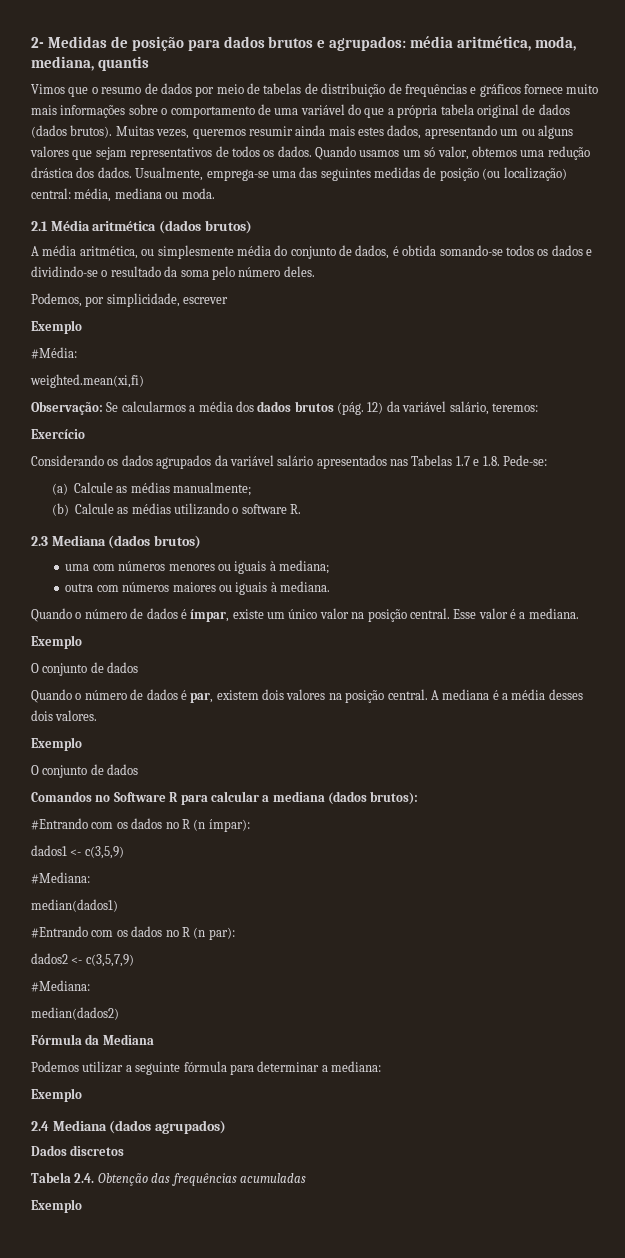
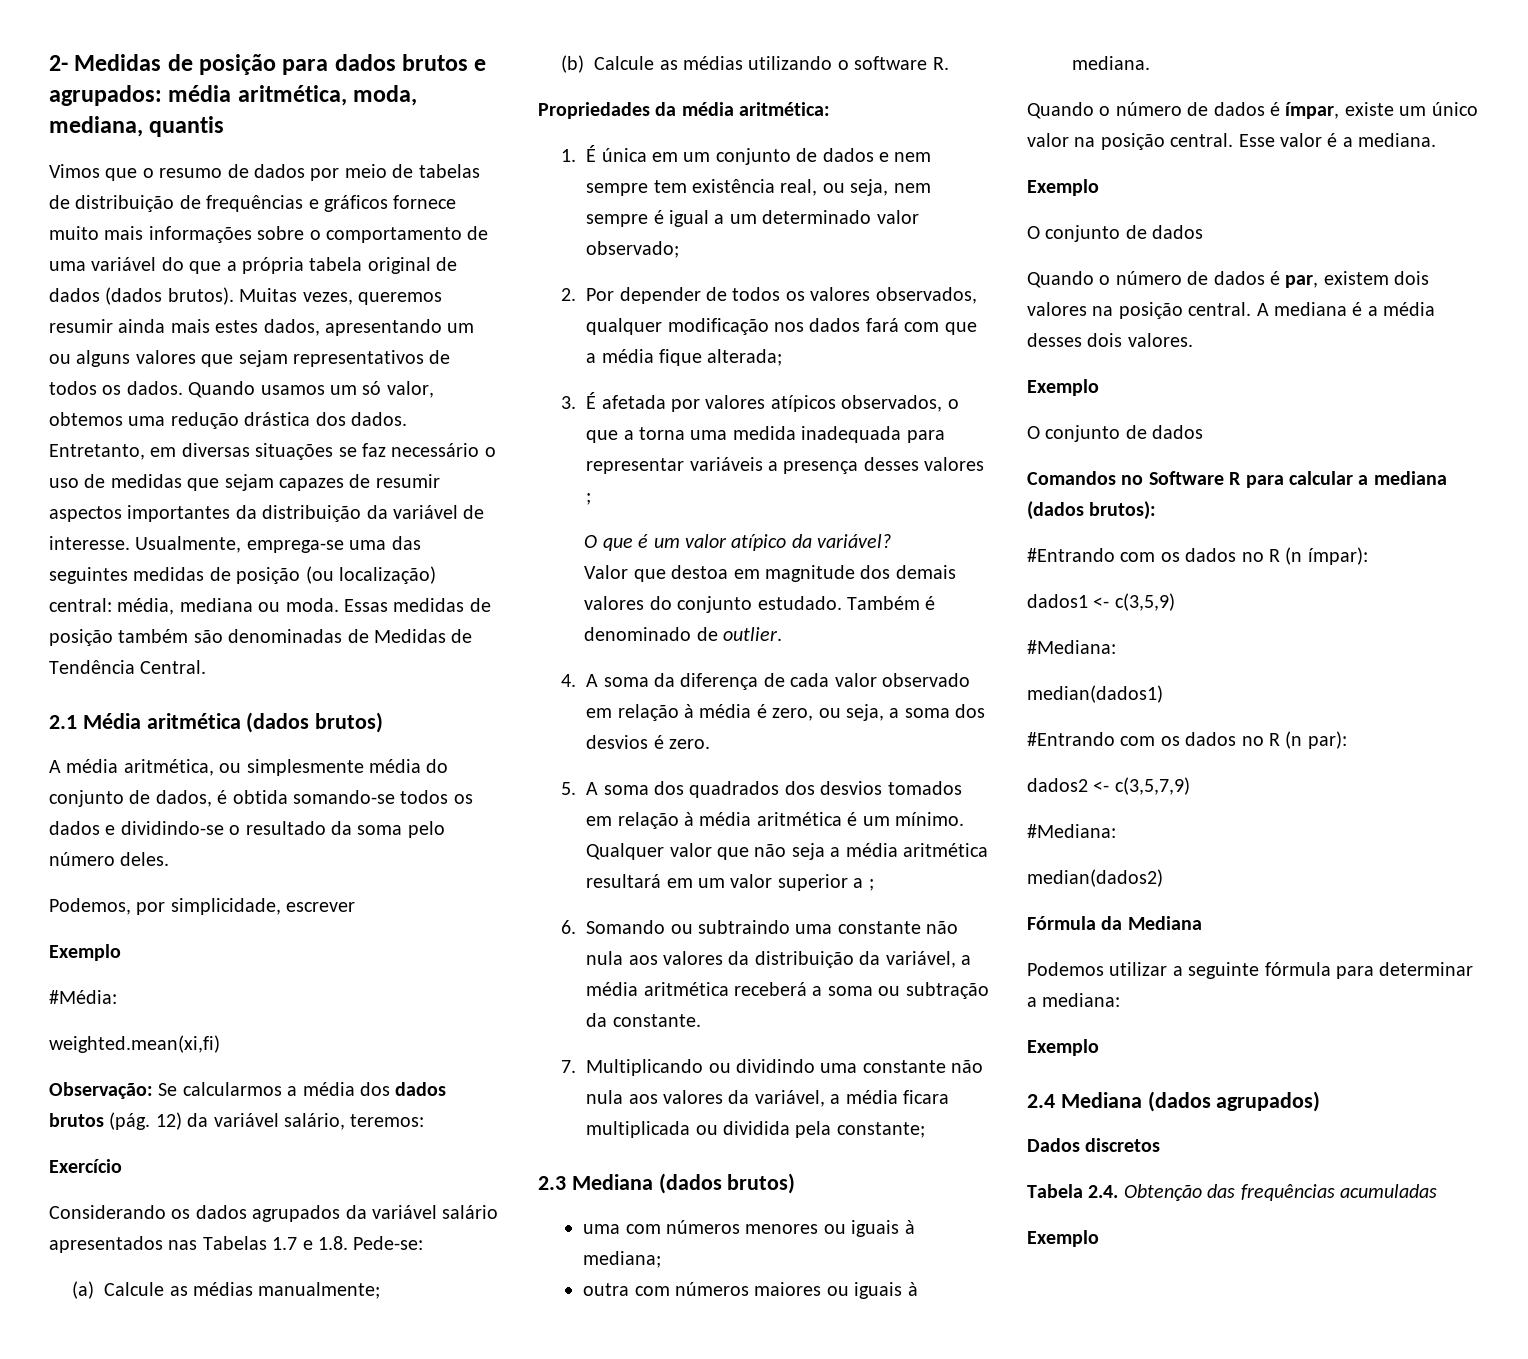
(132, 172) none -> [49,443,496,460] [49,474,440,491] [49,505,485,522] [49,536,130,550] Entretanto, em diversas situações se faz necessário o uso de medidas que sejam capazes de resumir aspectos importantes da distribuição da variável de interesse.
(215, 193) none -> [344,598,491,612] [49,629,473,646] [49,660,207,674] Essas medidas de posição também são denominadas de Medidas de Tendência Central.
(302, 509) none -> [538,102,831,119] [561,145,932,165] [586,179,931,196] [586,210,919,227] [586,241,680,258] [561,287,977,304] [586,318,977,335] [586,349,783,366] [561,392,959,412] [586,426,945,443] [586,457,985,474] [586,493,592,505] [584,534,892,551] [584,565,956,582] [584,596,936,613] [584,627,783,641] [561,673,970,690] [586,704,986,721] [586,735,710,749] [561,781,962,798] [586,812,964,829] [586,843,988,860] [586,874,874,891] [561,920,959,934] [586,951,971,968] [586,982,989,999] [586,1013,701,1027] [561,1059,984,1076] [586,1090,949,1107] [586,1121,925,1138] // Propriedades da média aritmética: // 1. É única em um conjunto de dados e nem sempre tem existência real, ou seja, nem sempre é igual a um determinado valor observado; // 2. Por depender de todos os valores observados, qualquer modificação nos dados fará com que a média fique alterada; // 3. É afetada por valores atípicos observados, o que a torna uma medida inadequada para representar variáveis a presença desses valores ; // O que é um valor atípico da variável? // Valor que destoa em magnitude dos demais valores do conjunto estudado. Também é denominado de outlier. // 4. A soma da diferença de cada valor observado em relação à média é zero, ou seja, a soma dos desvios é zero. // 5. A soma dos quadrados dos desvios tomados em relação à média aritmética é um mínimo. Qualquer valor que não seja a média aritmética resultará em um valor superior a ; // 6. Somando ou subtraindo uma constante não nula aos valores da distribuição da variável, a média aritmética receberá a soma ou subtração da constante. // 7. Multiplicando ou dividindo uma constante não nula aos valores da variável, a média ficara multiplicada ou dividida pela constante;

